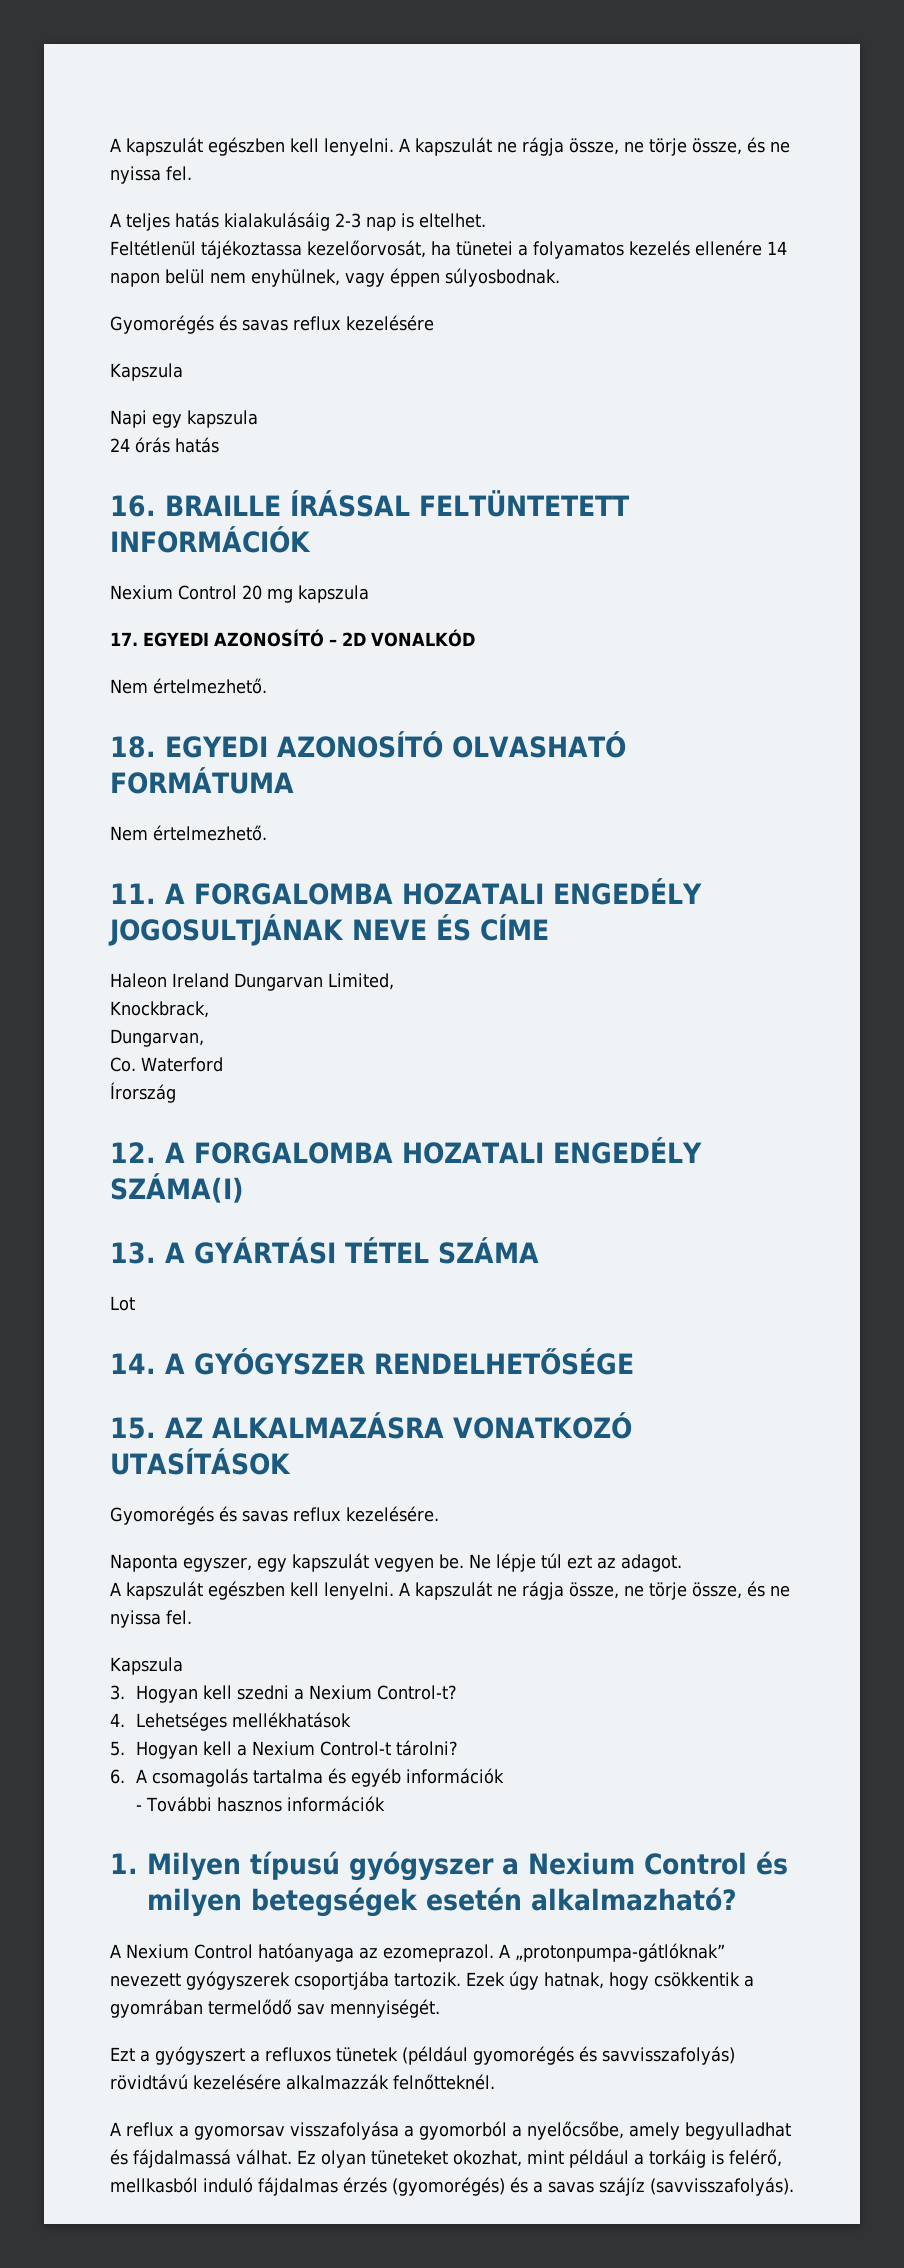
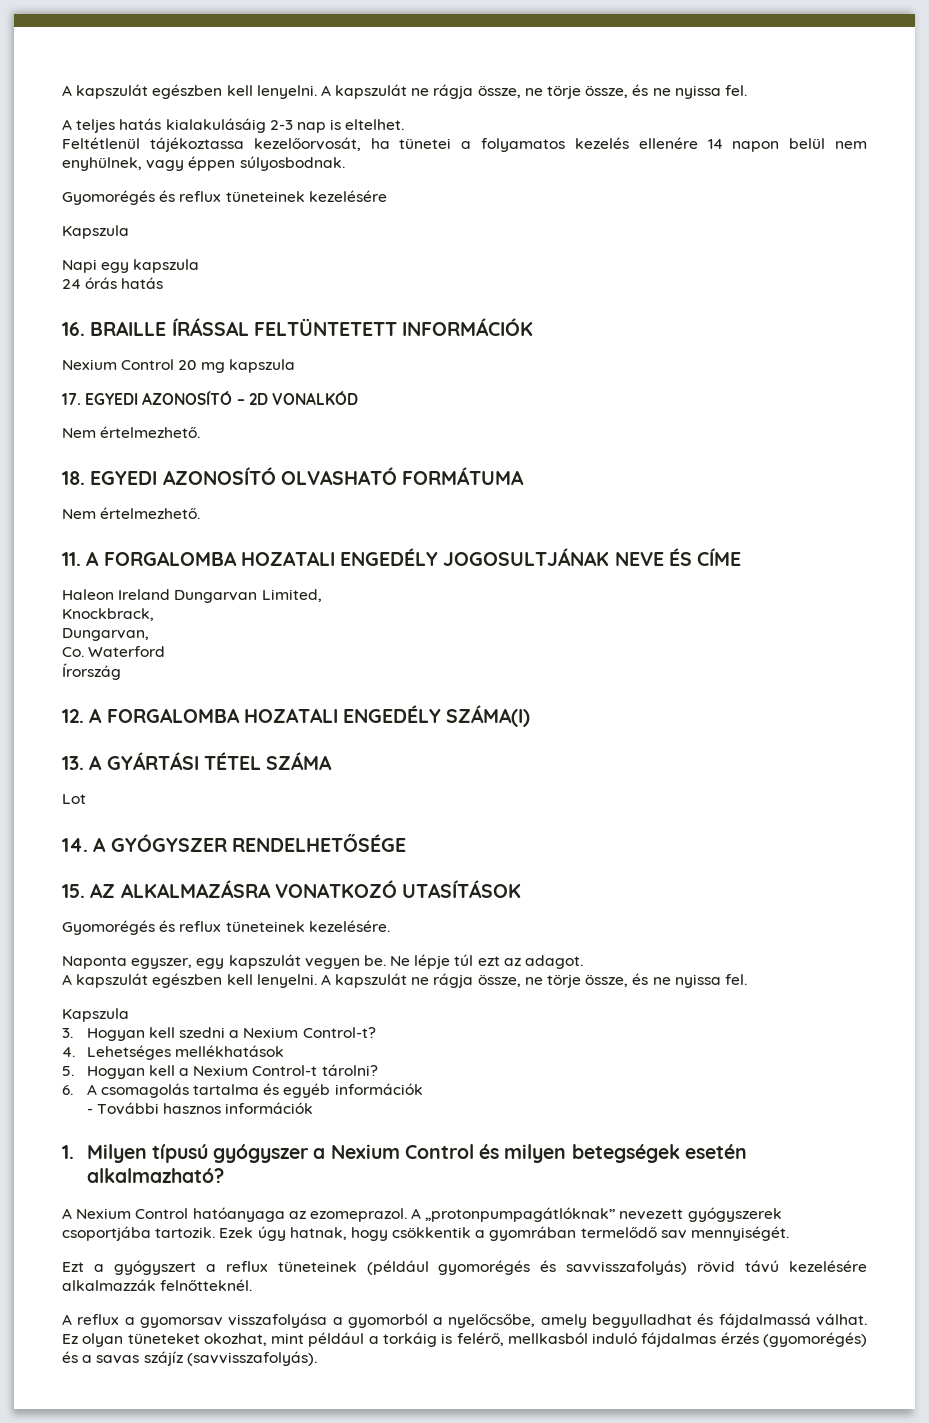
[242,316,341,331] savas reflux -> [179,191,305,202] reflux tüneteinek
[242,1507,341,1522] savas reflux -> [179,921,305,932] reflux tüneteinek
[515,1943,725,1962] „protonpumpa-gátlóknak” -> [425,1207,616,1222] „protonpumpagátlóknak”
[265,2047,398,2062] refluxos tünetek -> [225,1261,357,1272] reflux tüneteinek
[110,2074,188,2090] rövidtávú -> [697,1260,780,1273] rövid távú

